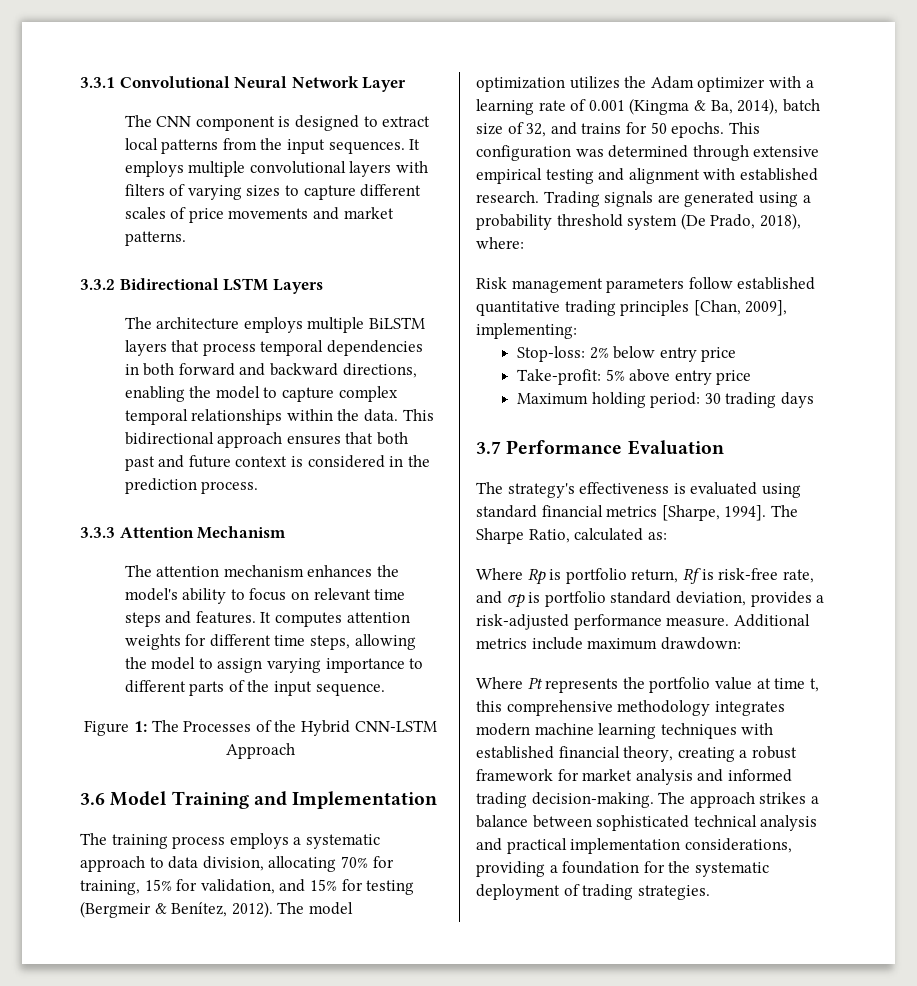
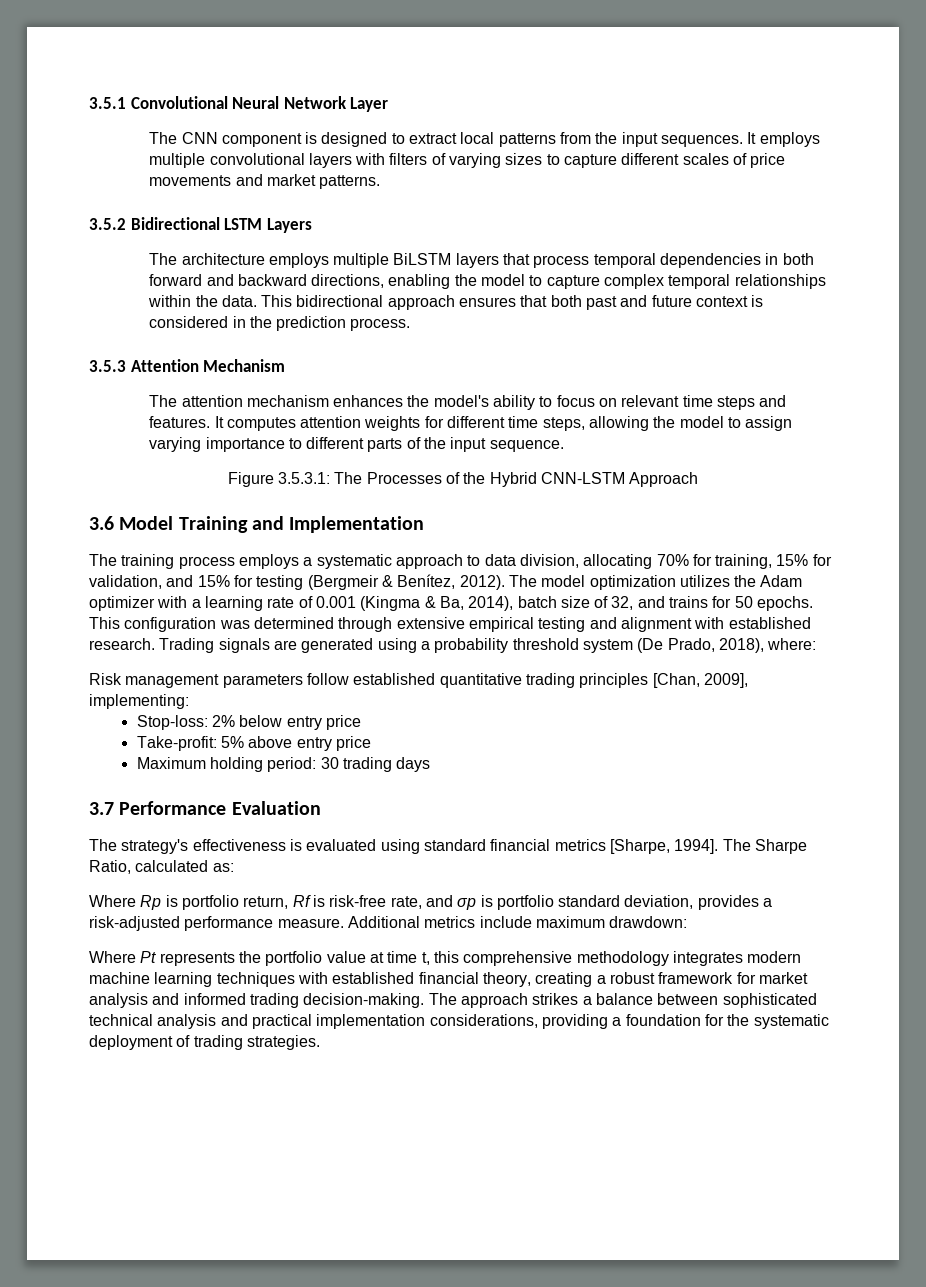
[80,77,115,88] 3.3.1 -> [89,97,126,109] 3.5.1
[80,279,115,290] 3.3.2 -> [89,218,126,230] 3.5.2
[80,527,115,538] 3.3.3 -> [89,360,126,372] 3.5.3
[134,721,148,732] 1: -> [278,472,331,484] 3.5.3.1:

